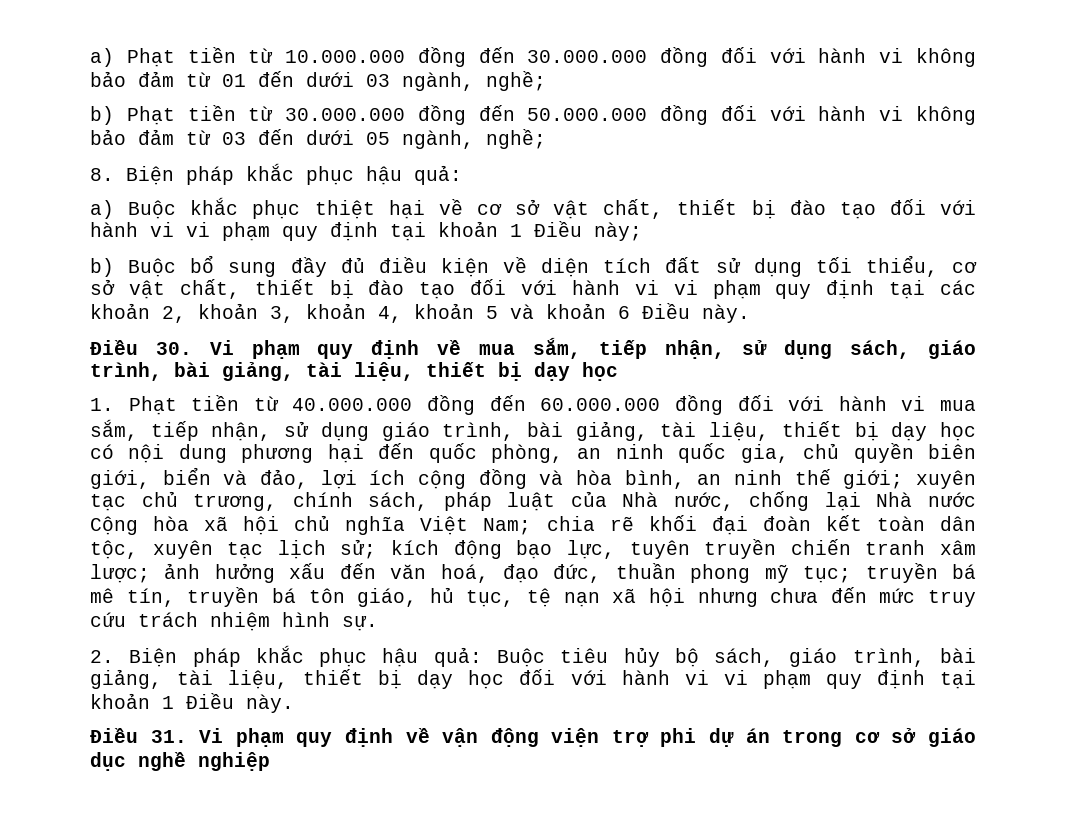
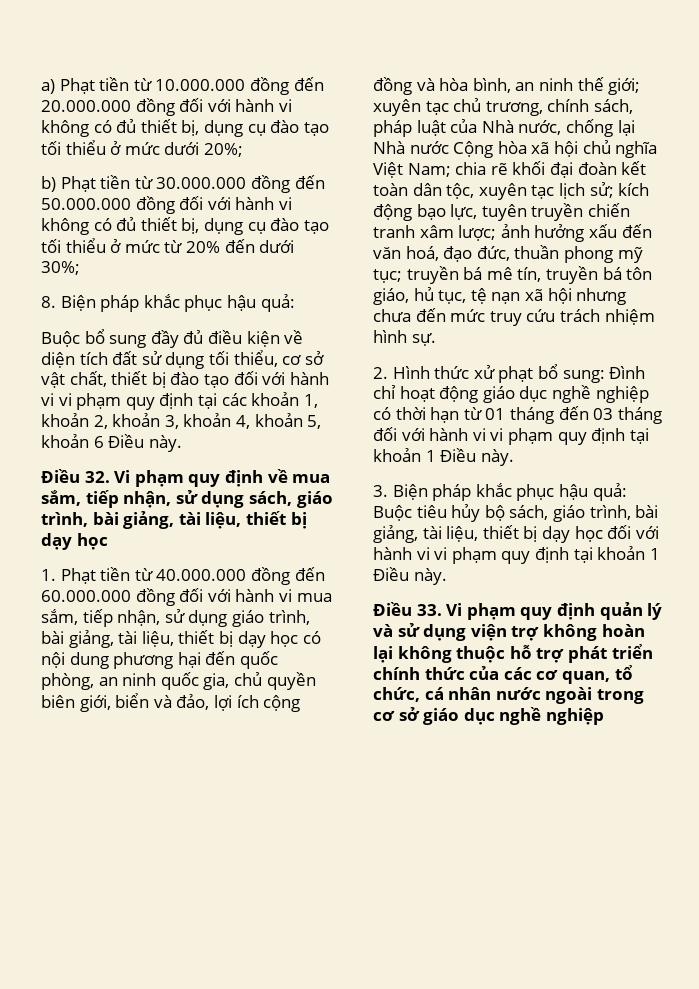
[527,47,976,67] [90,71,546,91] 30.000.000 đồng đối với hành vi không bảo đảm từ 01 đến dưới 03 ngành, nghề; -> [41,98,292,116] [41,119,329,137] [41,140,243,157] 20.000.000 đồng đối với hành vi không có đủ thiết bị, dụng cụ đào tạo tối thiểu ở mức dưới 20%;
[90,129,546,149] bảo đảm từ 03 đến dưới 05 ngành, nghề; -> [93,217,329,235] [41,238,295,253] [41,261,80,275] có đủ thiết bị, dụng cụ đào tạo tối thiểu ở mức từ 20% đến dưới 30%;
[90,197,976,219] [90,221,642,241] [90,258,114,277] a) Buộc khắc phục thiệt hại về cơ sở vật chất, thiết bị đào tạo đối với hành vi vi phạm quy định tại khoản 1 Điều này; // b) -> (295, 303) none
(150, 311) none -> [303,394,318,408] [41,413,89,427] 1, khoản
[486,304,534,319] 5 và -> [307,415,322,429] 5,
[155,342,192,355] 30. -> [84,471,110,483] 32.
(114, 656) none -> [392,364,646,383] [373,385,649,403] [373,406,662,424] [373,427,649,445] [373,448,514,466] [373,485,388,497] Hình thức xử phạt bổ sung: Đình chỉ hoạt động giáo dục nghề nghiệp có thời hạn từ 01 tháng đến 03 tháng đối với hành vi vi phạm quy định tại khoản 1 Điều này. // 3.
[150,728,770,747] 31. Vi phạm quy định về vận động viện trợ phi dự án -> [416,602,663,620] [373,623,645,641] [373,644,653,663] [373,665,633,684] [373,687,593,704] 33. Vi phạm quy định quản lý và sử dụng viện trợ không hoàn lại không thuộc hỗ trợ phát triển chính thức của các cơ quan, tổ chức, cá nhân nước ngoài

